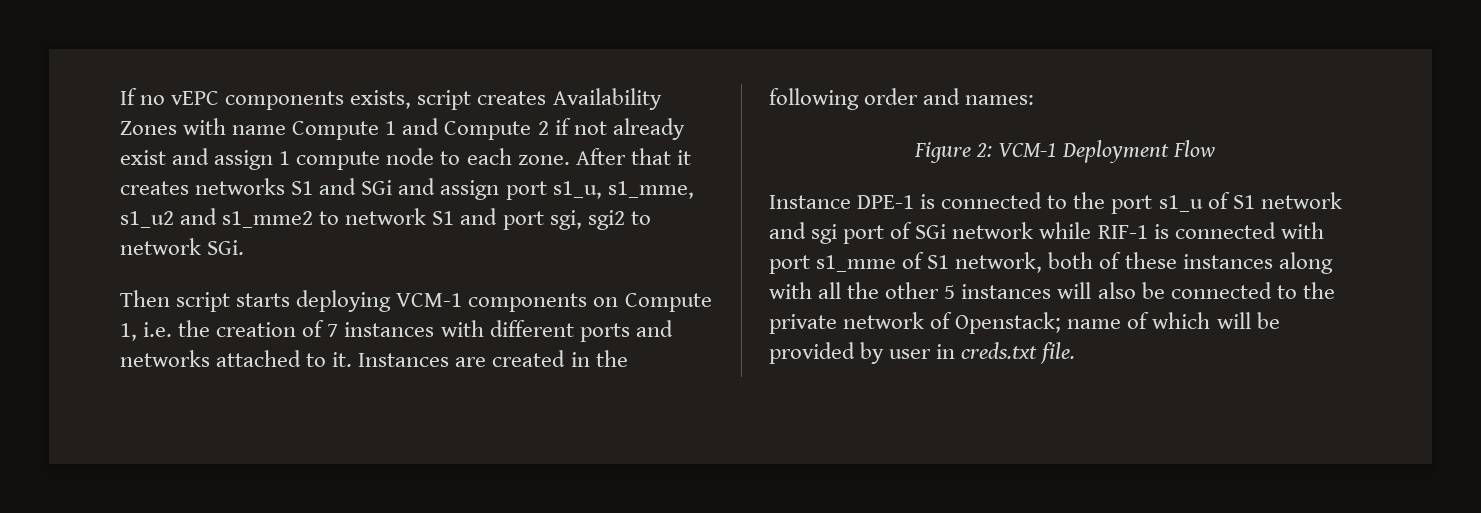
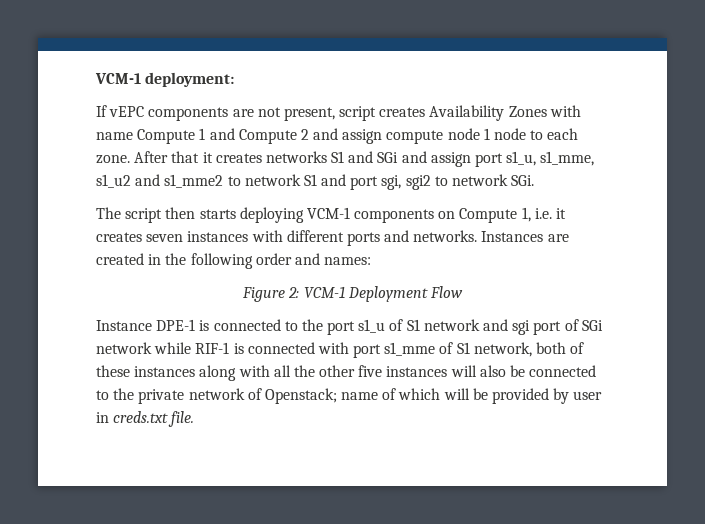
[120,88,412,110] If no vEPC components exists, -> [95,72,235,87] [96,105,335,121] VCM-1 deployment: // If vEPC components are not present,
[554,118,685,140] [120,148,381,170] if not already exist and assign 1 compute -> [313,128,490,144] and assign compute node 1
[120,290,231,312] Then script -> [96,207,196,223] The script then
[178,320,339,337] the creation of 7 -> [556,208,567,219] [96,232,184,242] it creates seven
[120,350,353,367] networks attached to it. -> [413,230,478,242] networks.
[944,285,956,299] 5 -> [358,365,383,377] five

